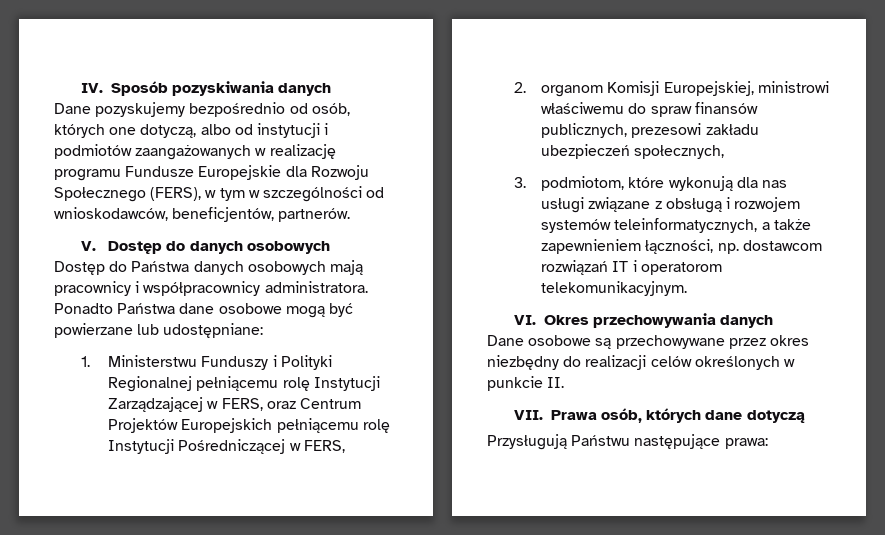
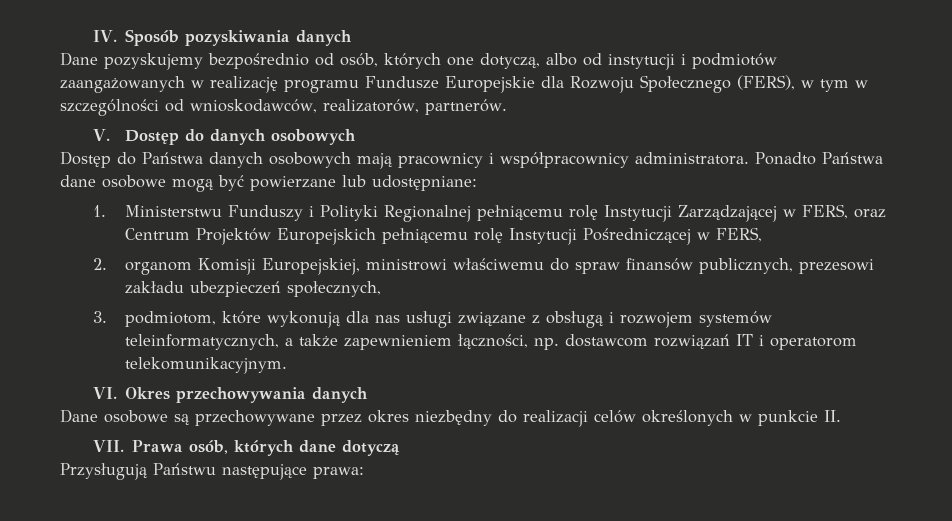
[172,207,275,222] beneficjentów, -> [322,99,419,113] realizatorów,

